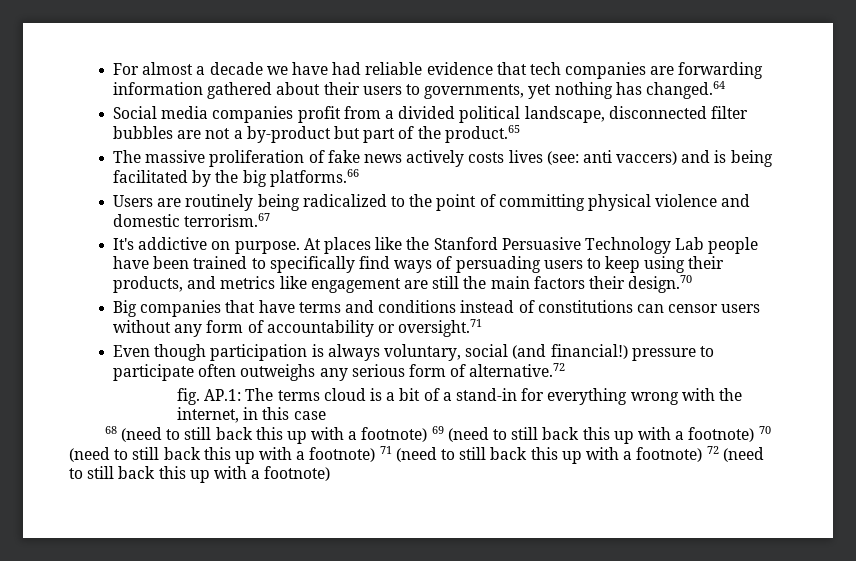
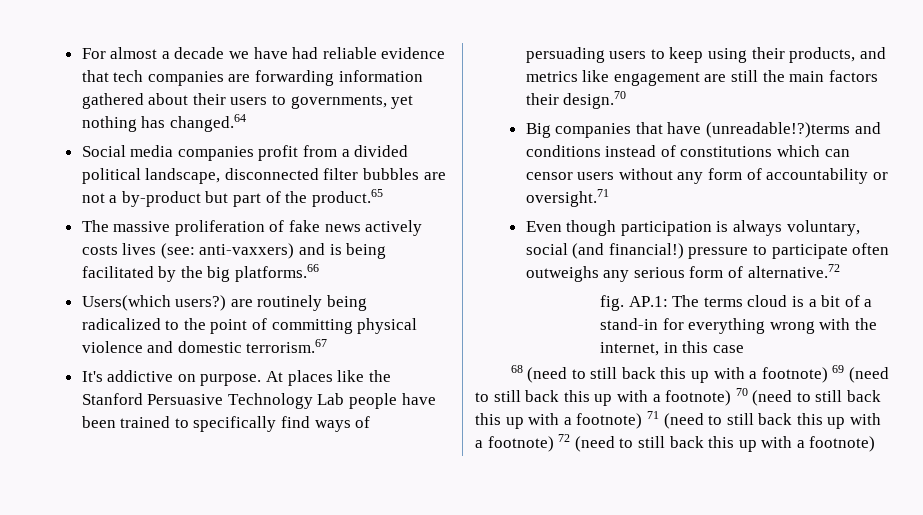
[582,150,678,165] anti vaccers) -> [199,243,295,259] anti-vaxxers)
[113,195,154,207] Users -> [81,295,227,311] Users(which users?)
[298,302,341,313] terms -> [705,122,850,138] (unreadable!?)terms
(633, 306) none -> [776,145,820,157] which

